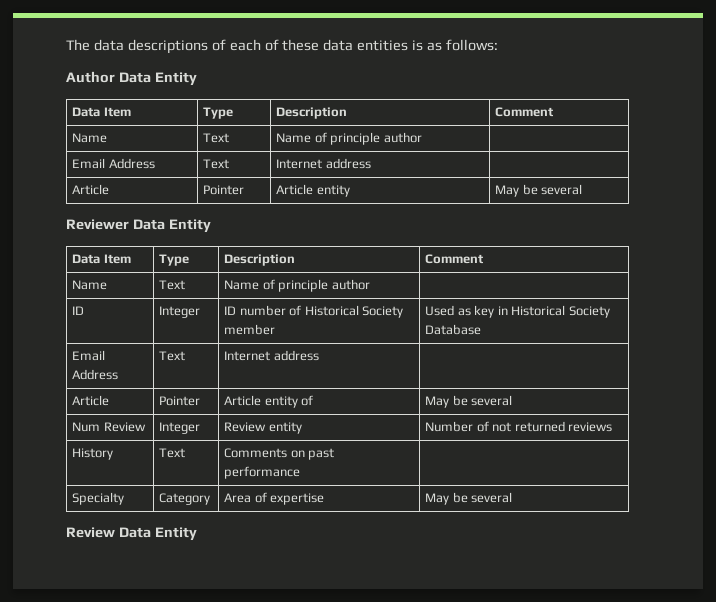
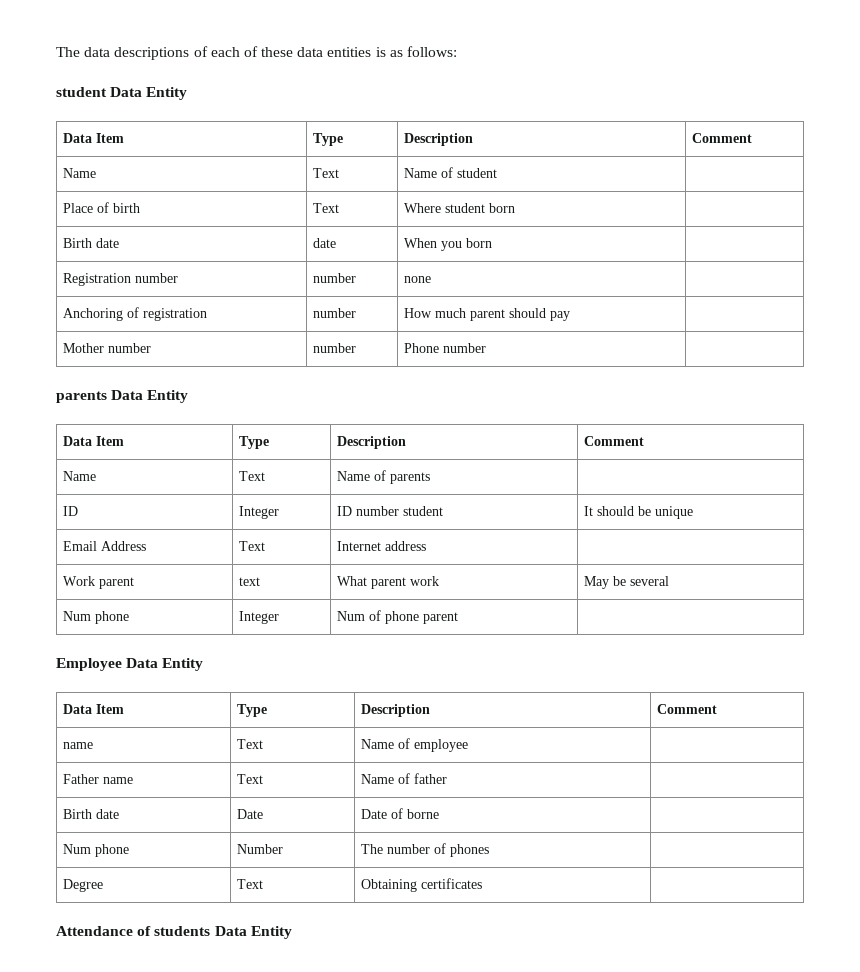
[66,71,115,83] Author -> [56,87,107,97] student
[330,132,422,145] [72,158,155,169] [203,159,230,169] [276,158,371,169] [72,184,110,195] [203,185,245,195] [276,184,350,197] [495,184,583,197] [66,219,129,230] principle author | // Email Address | Text | Internet address | // Article | Pointer | Article entity | May be several // Reviewer -> [457,168,498,178] [63,202,141,213] [313,203,340,213] [404,203,516,213] [63,238,120,248] [313,238,337,248] [404,238,493,251] [63,273,179,286] [313,273,357,283] [404,276,432,283] [63,307,208,321] [313,308,357,318] [404,308,571,321] [63,343,152,353] [313,343,357,353] [404,343,487,353] [56,391,107,403] student | // Place of birth | Text | Where student born | // Birth date | date | When you born | // Registration number | number | none | // Anchoring of registration | number | How much parent should pay | // Mother number | number | Phone number | // parents
[278,279,370,292] principle author -> [390,472,431,484] parents
[289,305,404,318] [224,324,276,335] [425,305,610,318] [425,324,482,335] [72,350,106,361] [72,369,119,380] [159,351,186,361] [224,350,319,361] [72,395,110,406] [159,396,201,406] [224,395,314,408] of Historical Society member | Used as key in Historical Society Database // Email Address | Text | Internet address | // Article | Pointer | Article entity of -> [403,506,444,516] [584,506,694,519] [63,541,147,551] [239,541,266,551] [337,541,427,551] [63,576,135,589] [239,577,261,586] [337,576,440,589] student | It should be unique // Email Address | Text | Internet address | // Work parent | text | What parent work
[103,422,146,432] [159,422,201,434] [224,422,302,434] [425,421,613,432] [72,448,114,460] [159,448,186,458] [224,448,335,460] [224,466,301,479] [72,492,125,505] [159,493,211,505] [224,492,325,505] [425,492,513,505] [66,527,115,538] Review | Integer | Review entity | Number of not returned reviews // History | Text | Comments on past performance | // Specialty | Category | Area of expertise | May be several // Review -> [95,611,130,624] [239,611,280,624] [337,610,459,624] [56,658,204,671] [63,704,125,714] [237,704,268,717] [361,704,431,717] [657,704,718,714] [63,742,94,749] [237,739,264,749] [361,738,469,752] [63,774,134,784] [237,774,264,784] [361,773,448,784] [63,809,120,819] [237,809,264,819] [361,808,440,819] [63,844,130,857] [237,844,284,854] [361,843,490,857] [63,879,104,892] [237,879,264,889] [361,878,483,892] [56,926,211,936] phone | Integer | Num of phone parent | // Employee Data Entity // Data Item | Type | Description | Comment // name | Text | Name of employee | // Father name | Text | Name of father | // Birth date | Date | Date of borne | // Num phone | Number | The number of phones | // Degree | Text | Obtaining certificates | // Attendance of students

